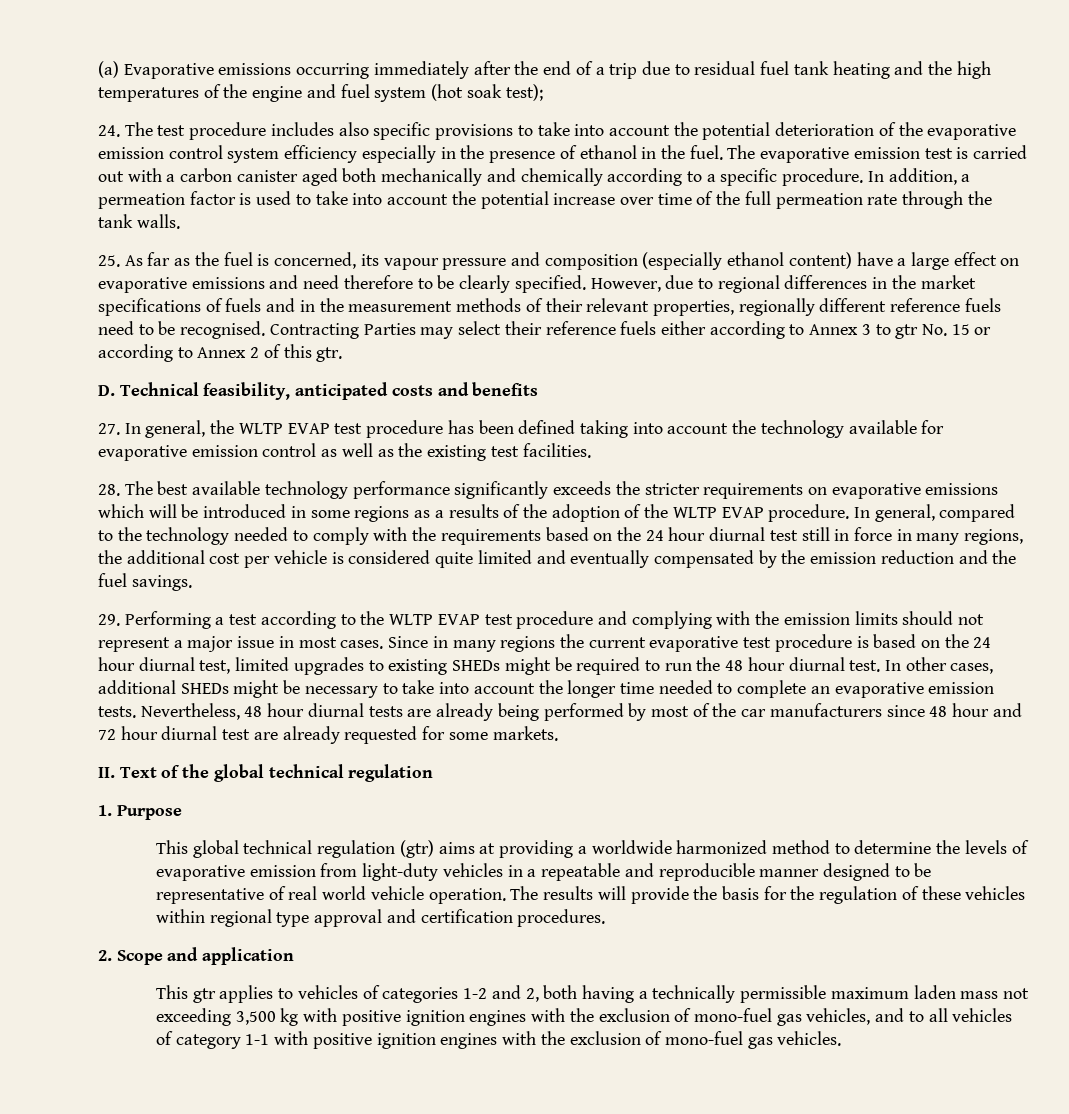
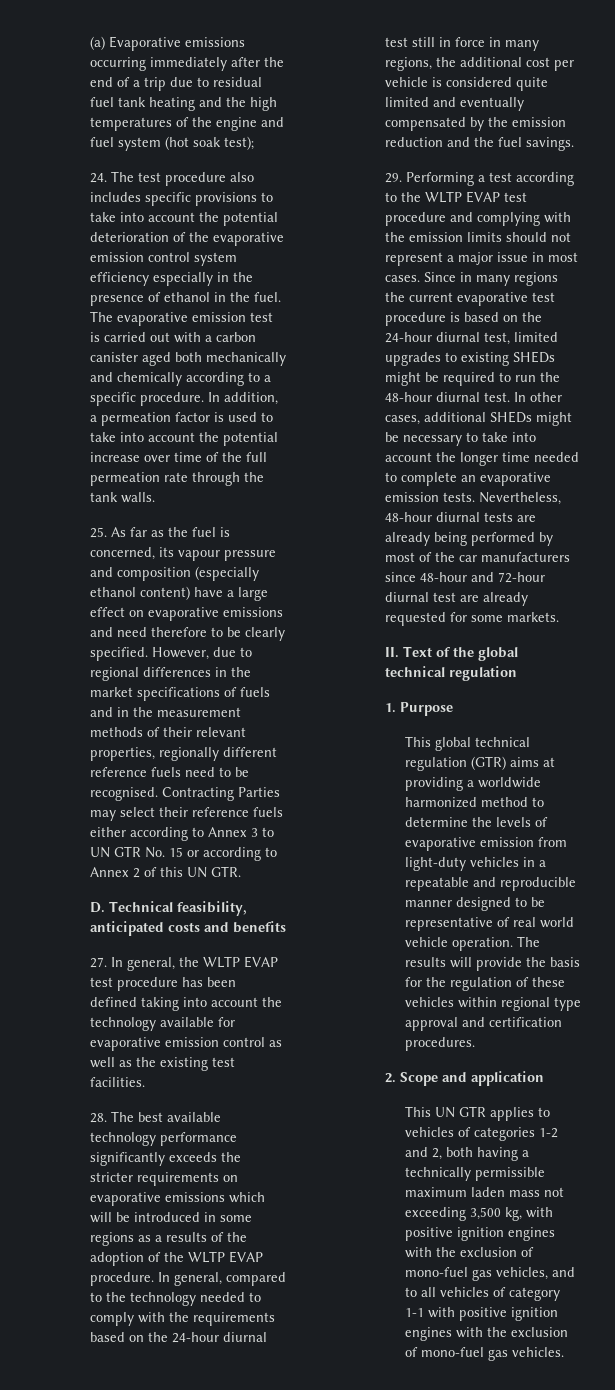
[270,122,369,136] includes also -> [229,172,254,182] [89,192,141,202] also includes
[895,324,919,339] gtr -> [89,846,141,858] UN GTR
[316,347,343,362] gtr. -> [186,866,241,878] UN GTR.
[645,527,706,541] 24 hour -> [171,1332,219,1343] 24-hour
[973,637,992,648] [97,657,135,671] 24 hour -> [384,332,432,343] 24-hour
[725,657,785,671] 48 hour -> [384,392,432,402] 48-hour
[244,703,305,717] 48 hour -> [384,512,432,522] 48-hour
[929,703,1022,717] [97,726,158,740] 48 hour and 72 hour -> [419,572,545,583] 48-hour and 72-hour
[399,840,434,858] (gtr) -> [470,756,506,770] (GTR)
[192,988,216,1003] gtr -> [434,1106,486,1118] UN GTR
[280,1008,299,1026] kg -> [504,1207,522,1221] kg,

